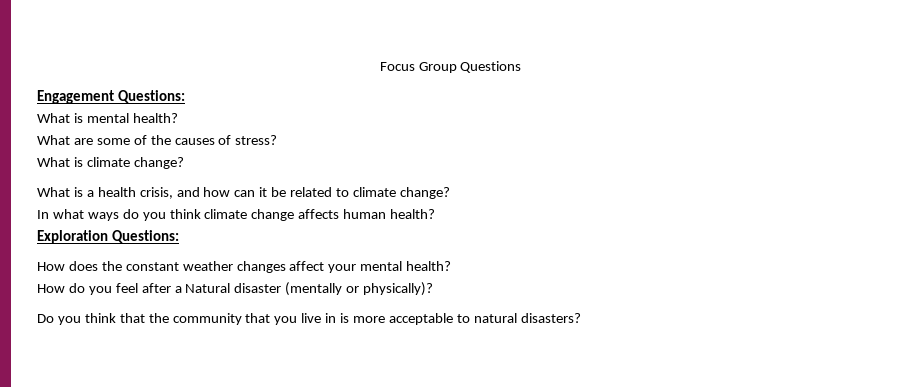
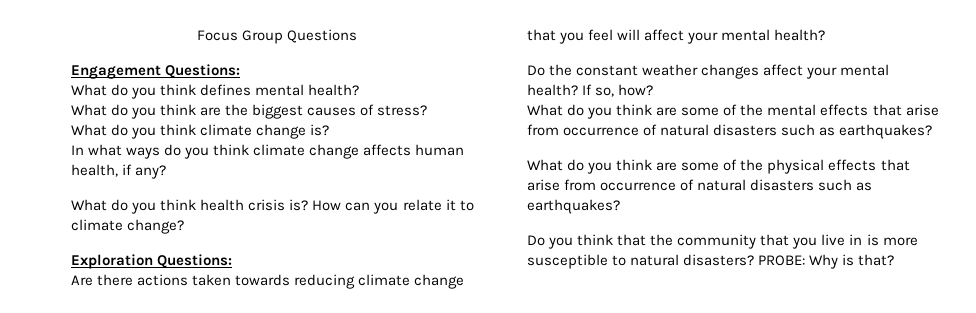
[73,113,83,123] is -> [111,84,252,99] do you think defines
[73,135,278,145] [37,157,184,169] [37,187,450,199] are some of the causes of stress? // What is climate change? // What is a health crisis, and how can it be related to climate change? -> [111,104,428,119] [71,124,330,139] do you think are the biggest causes of stress? // What do you think climate change is?
[390,209,436,219] [37,230,179,244] [37,261,98,271] health? // Exploration Questions: // How does -> [71,164,167,179] [71,199,474,214] [71,219,185,234] [71,254,233,269] [71,274,465,289] [527,29,826,44] [527,65,545,76] health, if any? // What do you think health crisis is? How can you relate it to climate change? // Exploration Questions: // Are there actions taken towards reducing climate change that you feel will affect your mental health? // Do
[37,282,434,296] // How do you feel after a Natural disaster (mentally or physically)? -> [582,84,654,97] [527,104,939,119] [527,124,933,139] [527,159,910,174] [527,179,873,191] [527,199,620,214] If so, how? // What do you think are some of the mental effects that arise from occurrence of natural disasters such as earthquakes? // What do you think are some of the physical effects that arise from occurrence of natural disasters such as earthquakes?
[388,313,453,325] acceptable -> [527,254,608,269] susceptible
(581, 318) none -> [758,254,895,269] PROBE: Why is that?

